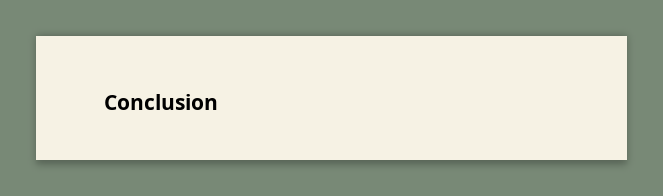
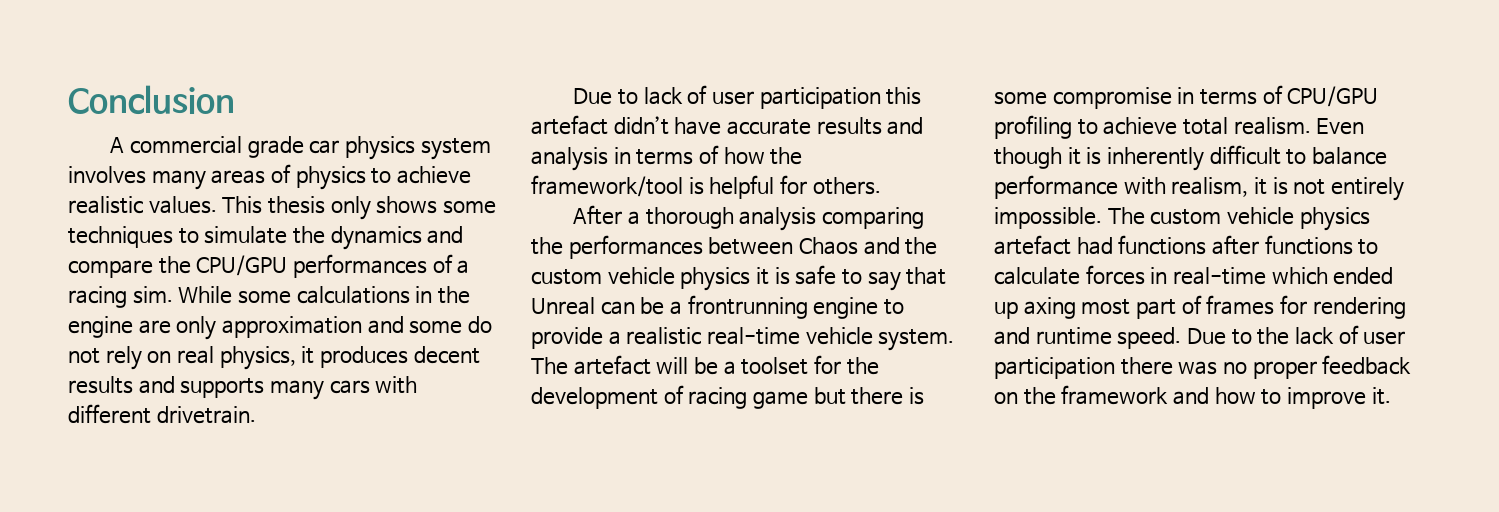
(218, 102) none -> [110,136,491,160] [68,164,471,190] [68,196,496,220] [68,226,464,250] [68,254,470,278] [68,286,471,308] [68,316,492,340] [68,346,480,370] [68,376,418,400] [68,404,256,424] [573,85,922,109] [531,115,924,135] [531,145,803,171] [531,175,881,199] [573,205,925,231] [531,235,938,259] [531,265,947,291] [531,295,904,319] [531,327,955,351] [531,355,879,375] [531,385,924,409] [994,85,1379,109] [994,115,1365,139] [994,145,1387,171] [994,175,1404,201] [994,207,1370,231] [994,235,1379,255] [994,265,1394,285] [994,295,1406,319] [994,325,1406,349] [994,355,1412,379] [994,385,1391,409] // A commercial grade car physics system involves many areas of physics to achieve realistic values. This thesis only shows some techniques to simulate the dynamics and compare the CPU/GPU performances of a racing sim. While some calculations in the engine are only approximation and some do not rely on real physics, it produces decent results and supports many cars with different drivetrain. // Due to lack of user participation this artefact didn’t have accurate results and analysis in terms of how the framework/tool is helpful for others. // After a thorough analysis comparing the performances between Chaos and the custom vehicle physics it is safe to say that Unreal can be a frontrunning engine to provide a realistic real-time vehicle system. The artefact will be a toolset for the development of racing game but there is some compromise in terms of CPU/GPU profiling to achieve total realism. Even though it is inherently difficult to balance performance with realism, it is not entirely impossible. The custom vehicle physics artefact had functions after functions to calculate forces in real-time which ended up axing most part of frames for rendering and runtime speed. Due to the lack of user participation there was no proper feedback on the framework and how to improve it.

